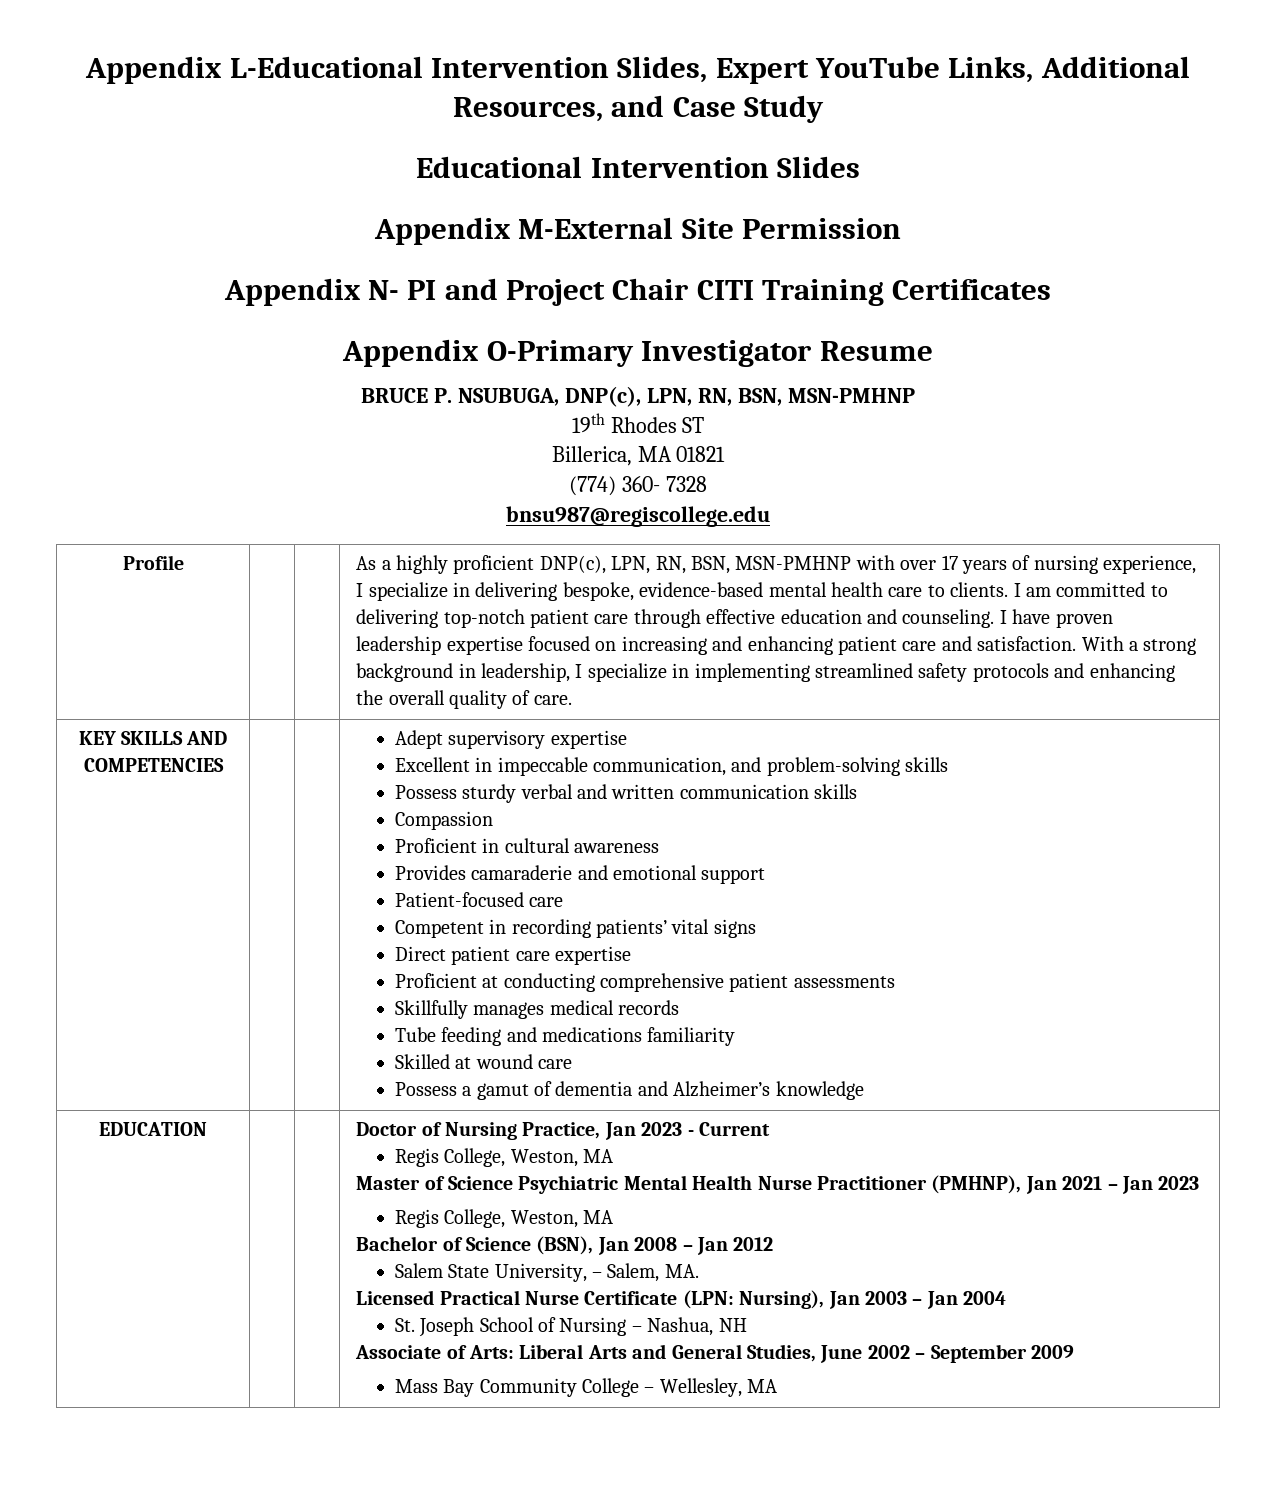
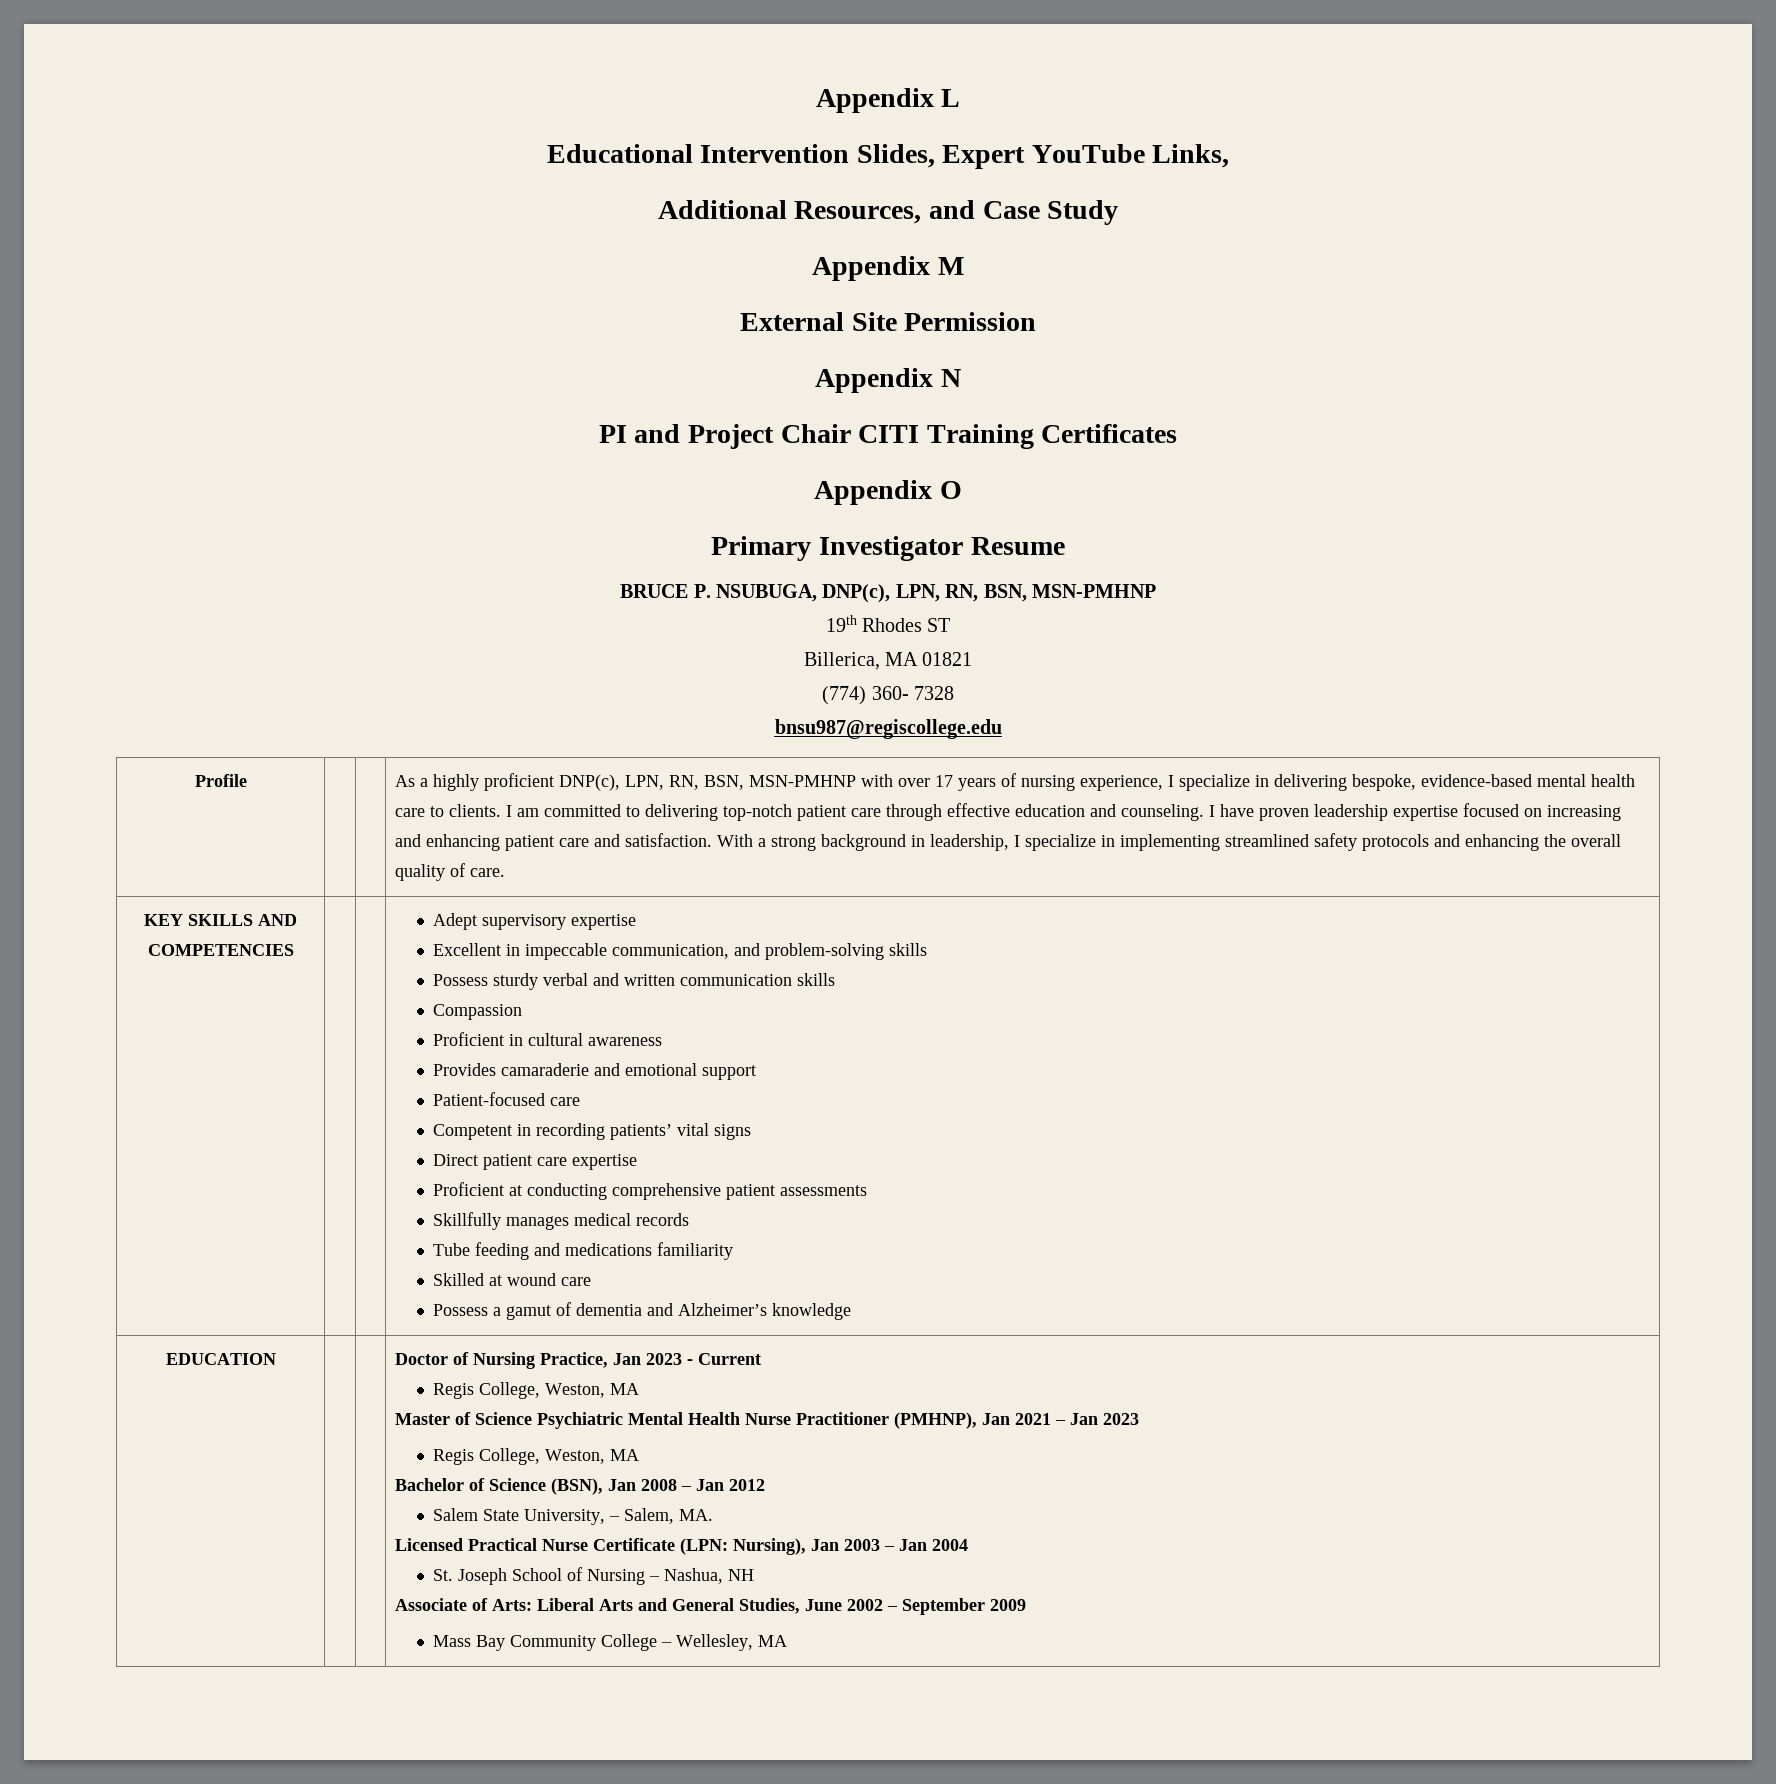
[85,56,423,84] Appendix L-Educational -> [815,88,961,113] [546,144,693,163] Appendix L // Educational
(1034, 69) none -> (1230, 156) //
[416,156,860,178] [373,217,674,245] Educational Intervention Slides // Appendix M-External -> [812,256,964,281] [739,312,844,331] Appendix M // External
[367,280,399,300] N- -> [940,369,961,387] N //
[486,340,634,367] O-Primary -> [939,481,962,499] [711,536,812,561] O // Primary

